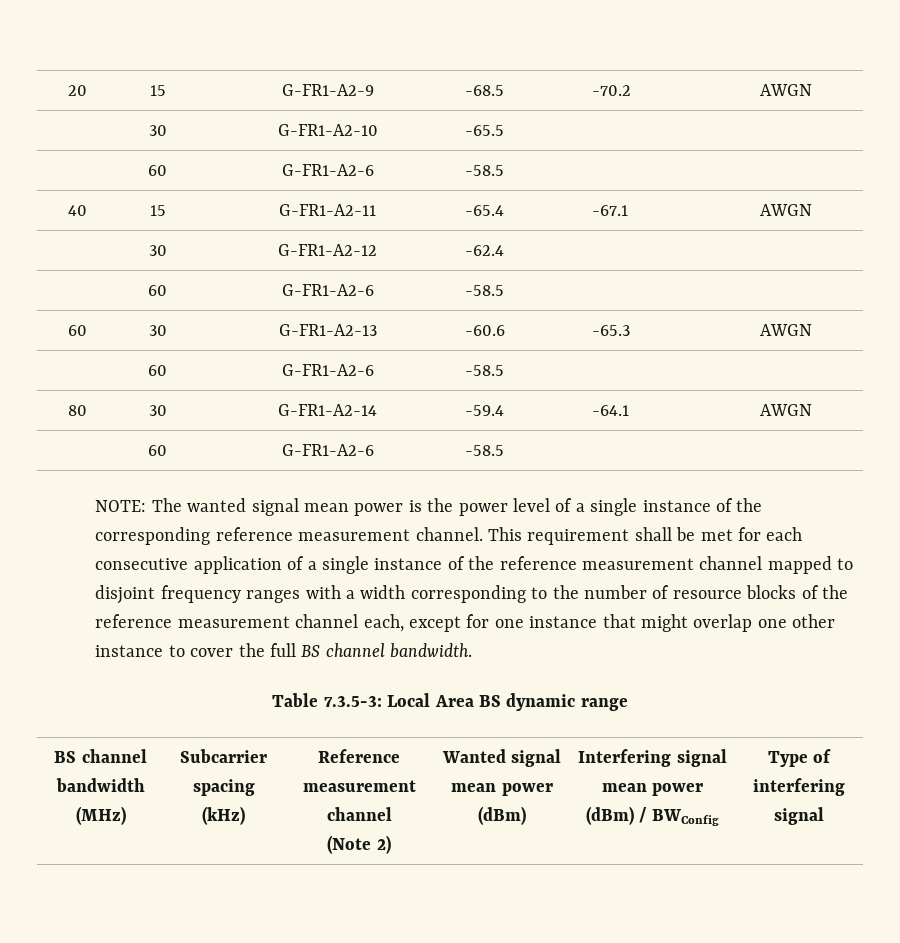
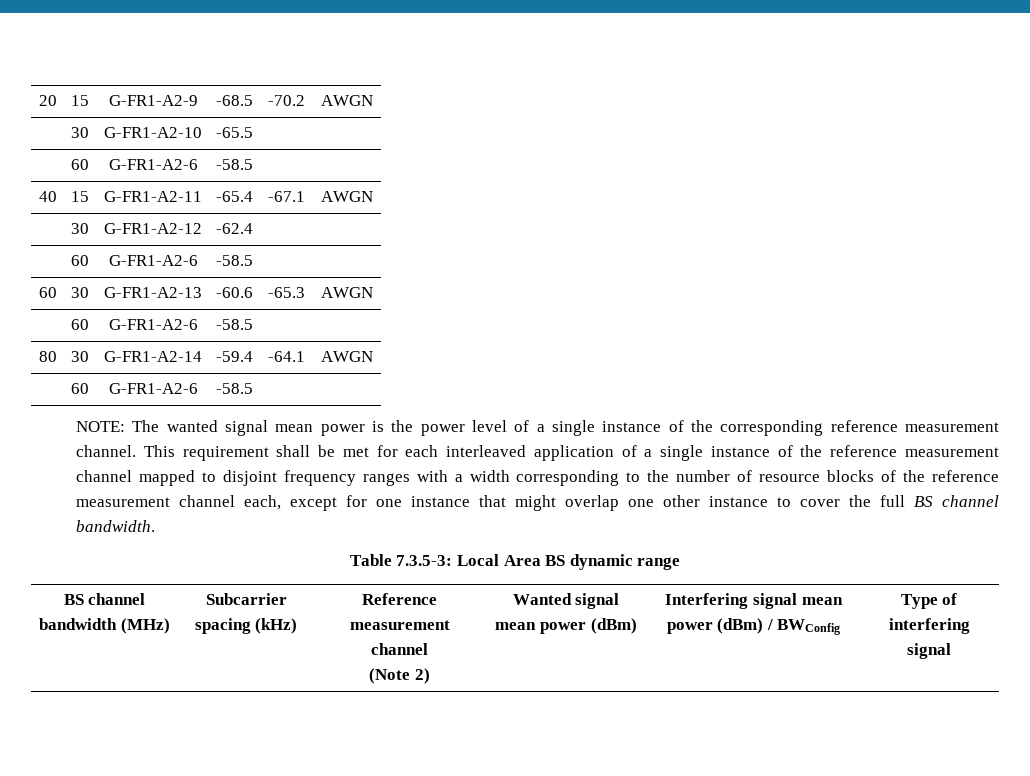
[95,558,189,570] consecutive -> [446,445,527,457] interleaved

